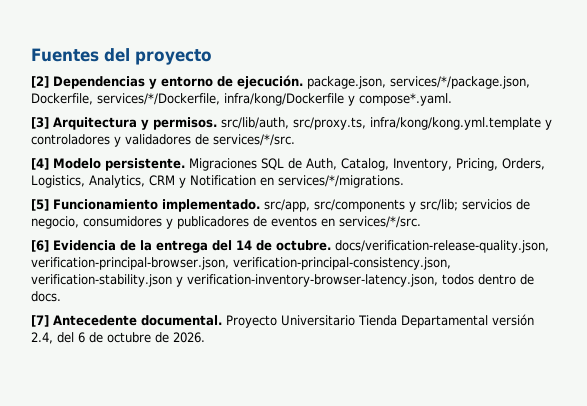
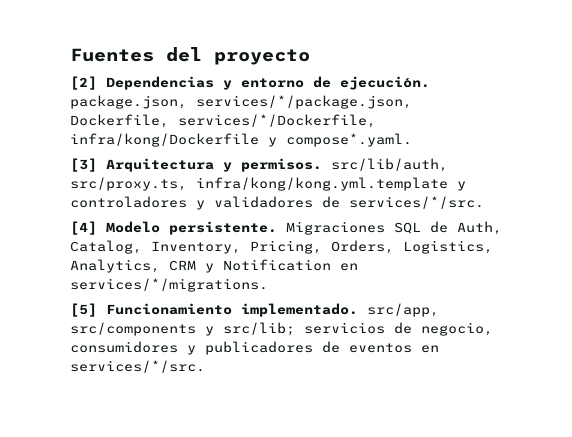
[31,240,549,253] [31,257,451,270] [31,274,534,287] [31,291,61,302] [31,314,534,328] [31,332,205,344] // [6] Evidencia de la entrega del 14 de octubre. docs/verification-release-quality.json, verification-principal-browser.json, verification-principal-consistency.json, verification-stability.json y verification-inventory-browser-latency.json, todos dentro de docs. // [7] Antecedente documental. Proyecto Universitario Tienda Departamental versión 2.4, del 6 de octubre de 2026. -> (205, 366) none

